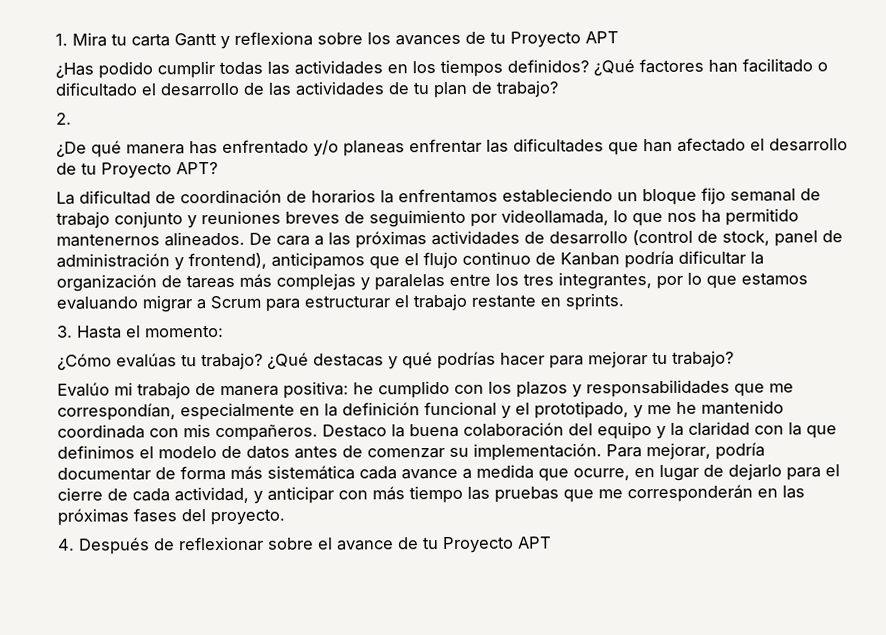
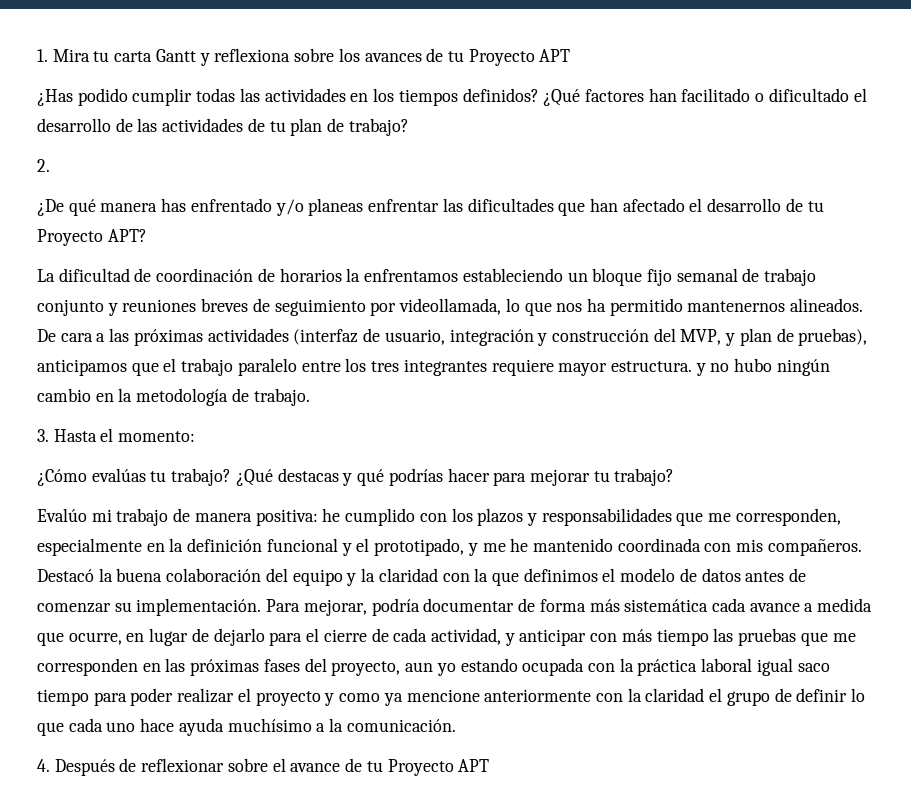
[524,229,843,247] [56,250,764,271] [56,272,808,292] [56,293,624,313] de desarrollo (control de stock, panel de administración y frontend), anticipamos que el flujo continuo de Kanban podría dificultar la organización de tareas más complejas y paralelas entre los tres integrantes, por lo que estamos evaluando migrar a Scrum para estructurar el trabajo restante en sprints. -> [293,328,868,346] [37,358,830,376] [37,388,310,406] (interfaz de usuario, integración y construcción del MVP, y plan de pruebas), anticipamos que el trabajo paralelo entre los tres integrantes requiere mayor estructura. y no hubo ningún cambio en la metodología de trabajo.
[57,403,176,421] correspondían, -> [735,508,841,526] corresponden,
[322,424,387,438] Destaco -> [37,569,94,582] Destacó
[627,484,753,503] corresponderán -> [37,658,138,676] corresponden
[210,508,285,526] proyecto. -> [331,658,830,676] [37,688,866,706] [37,718,456,736] proyecto, aun yo estando ocupada con la práctica laboral igual saco tiempo para poder realizar el proyecto y como ya mencione anteriormente con la claridad el grupo de definir lo que cada uno hace ayuda muchísimo a la comunicación.

